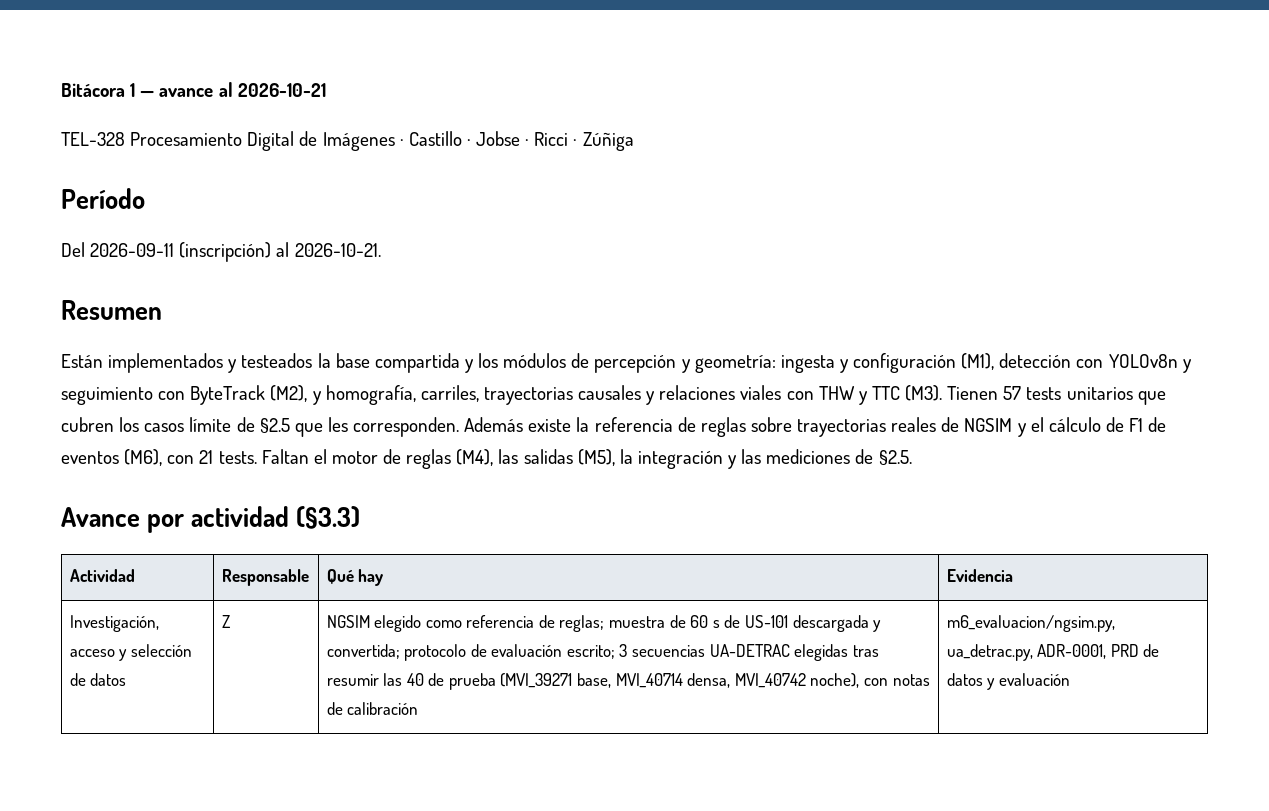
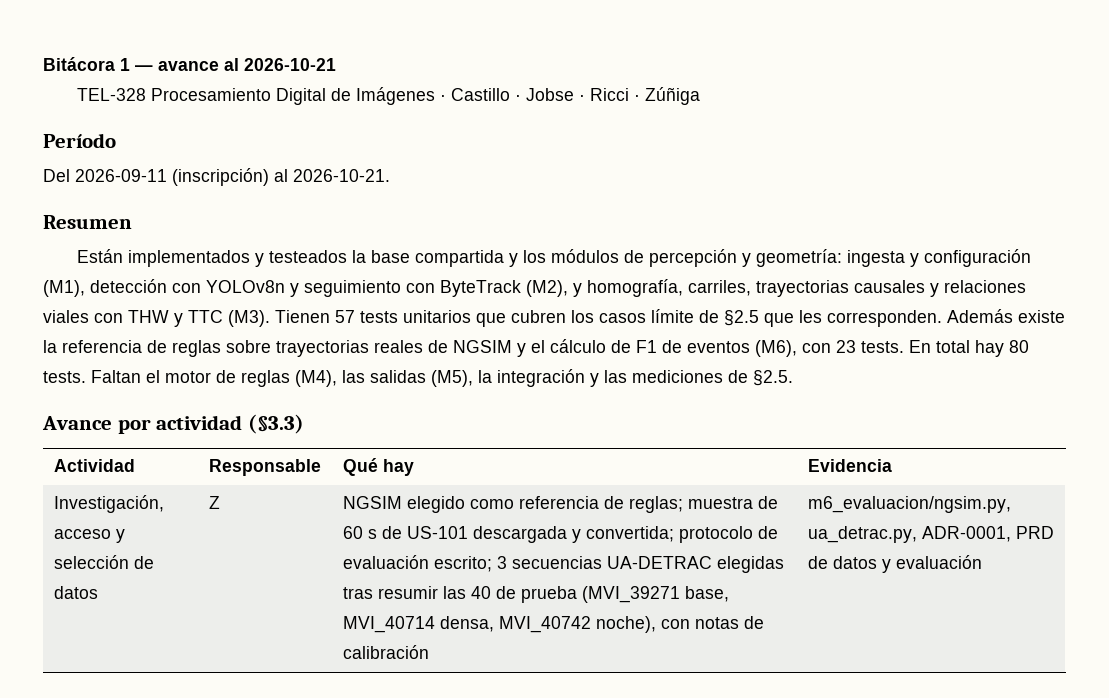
[199,450,214,464] 21 -> [836,340,1029,357] 23 tests. En total hay 80

